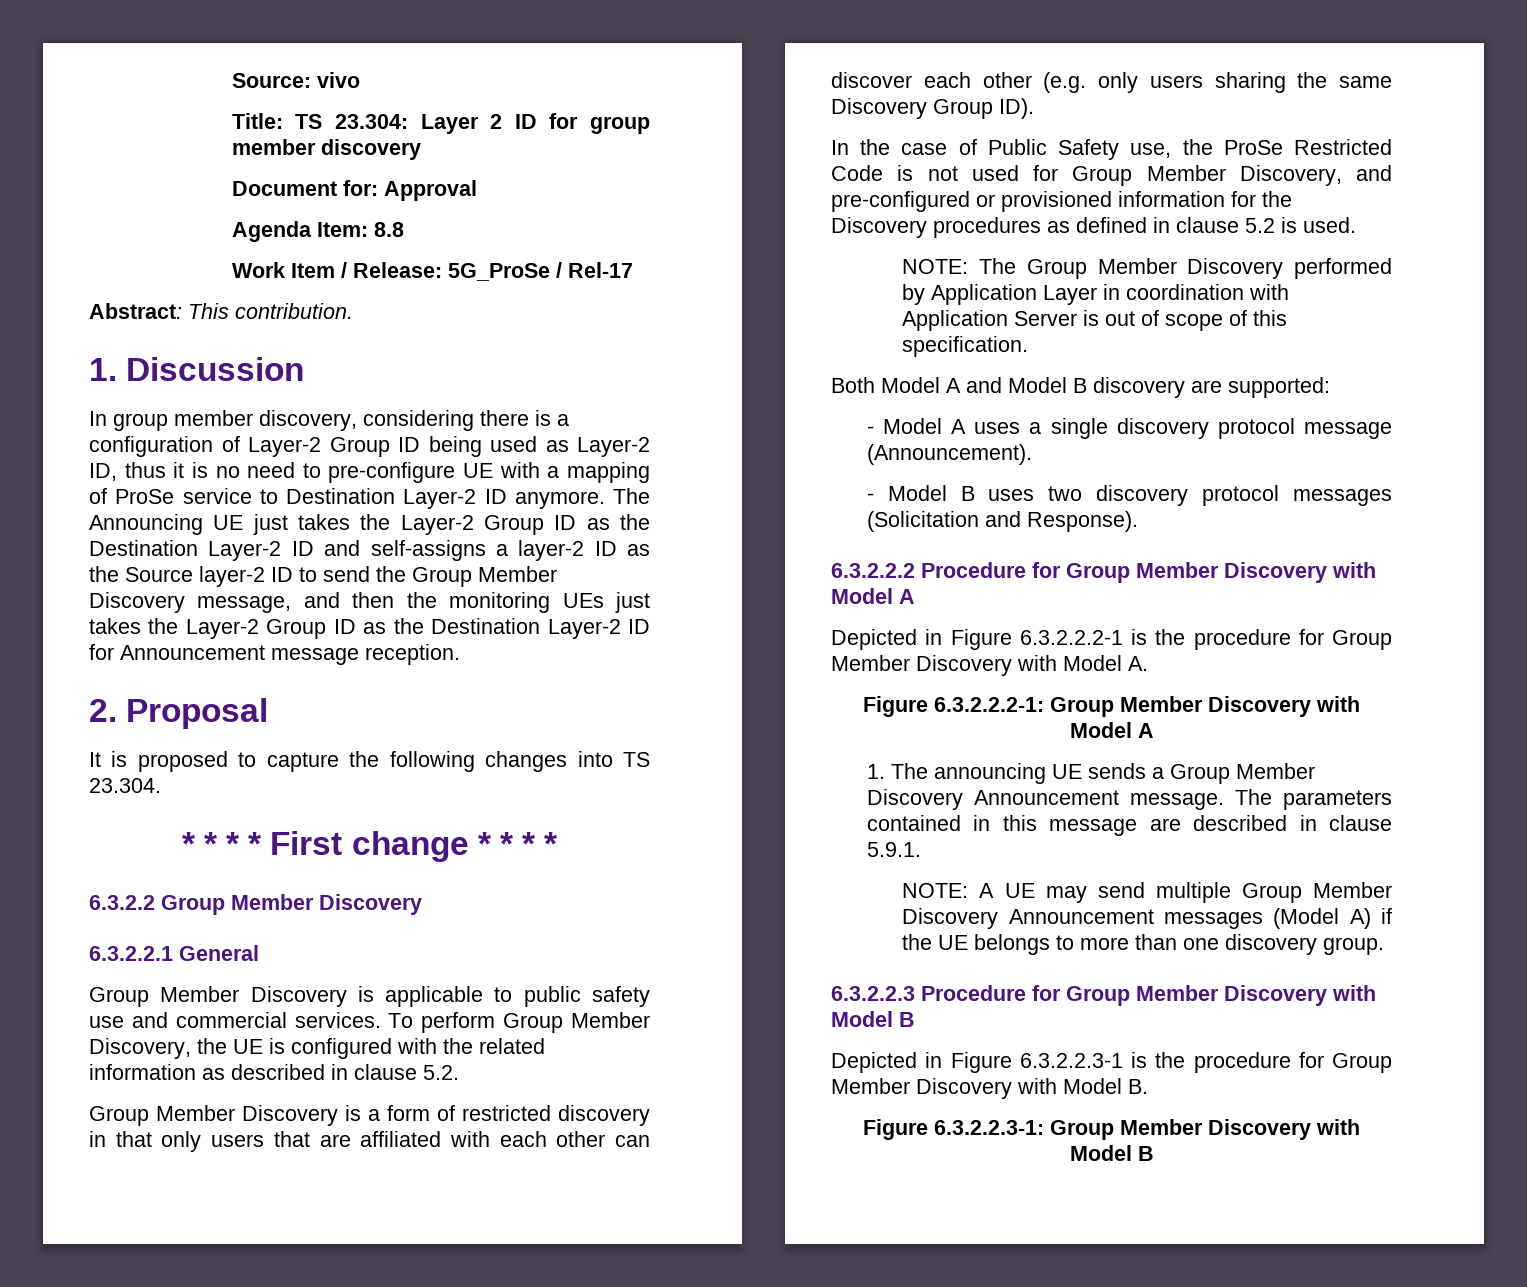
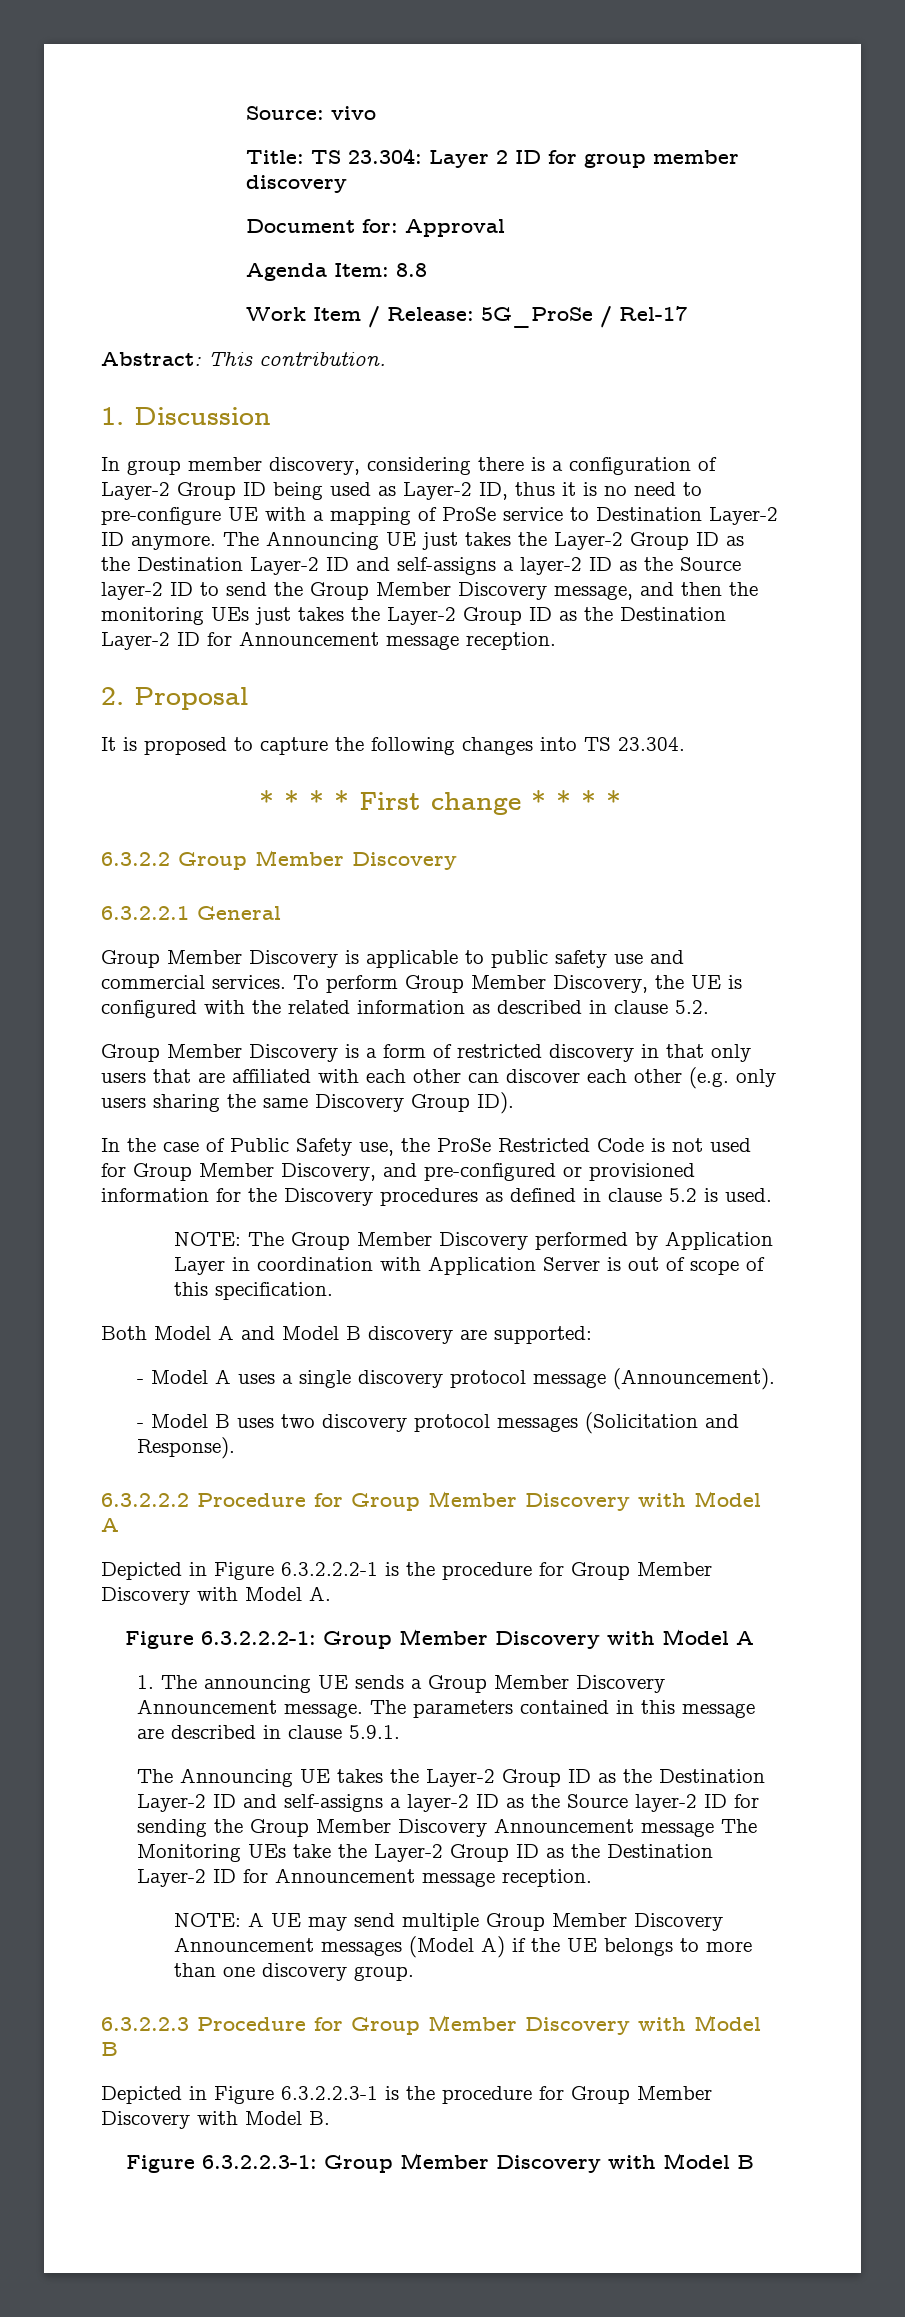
(921, 849) none -> [137,1768,766,1787] [137,1794,760,1812] [137,1818,758,1837] [137,1844,714,1862] [137,1868,593,1887] // The Announcing UE takes the Layer-2 Group ID as the Destination Layer-2 ID and self-assigns a layer-2 ID as the Source layer-2 ID for sending the Group Member Discovery Announcement message The Monitoring UEs take the Layer-2 Group ID as the Destination Layer-2 ID for Announcement message reception.

